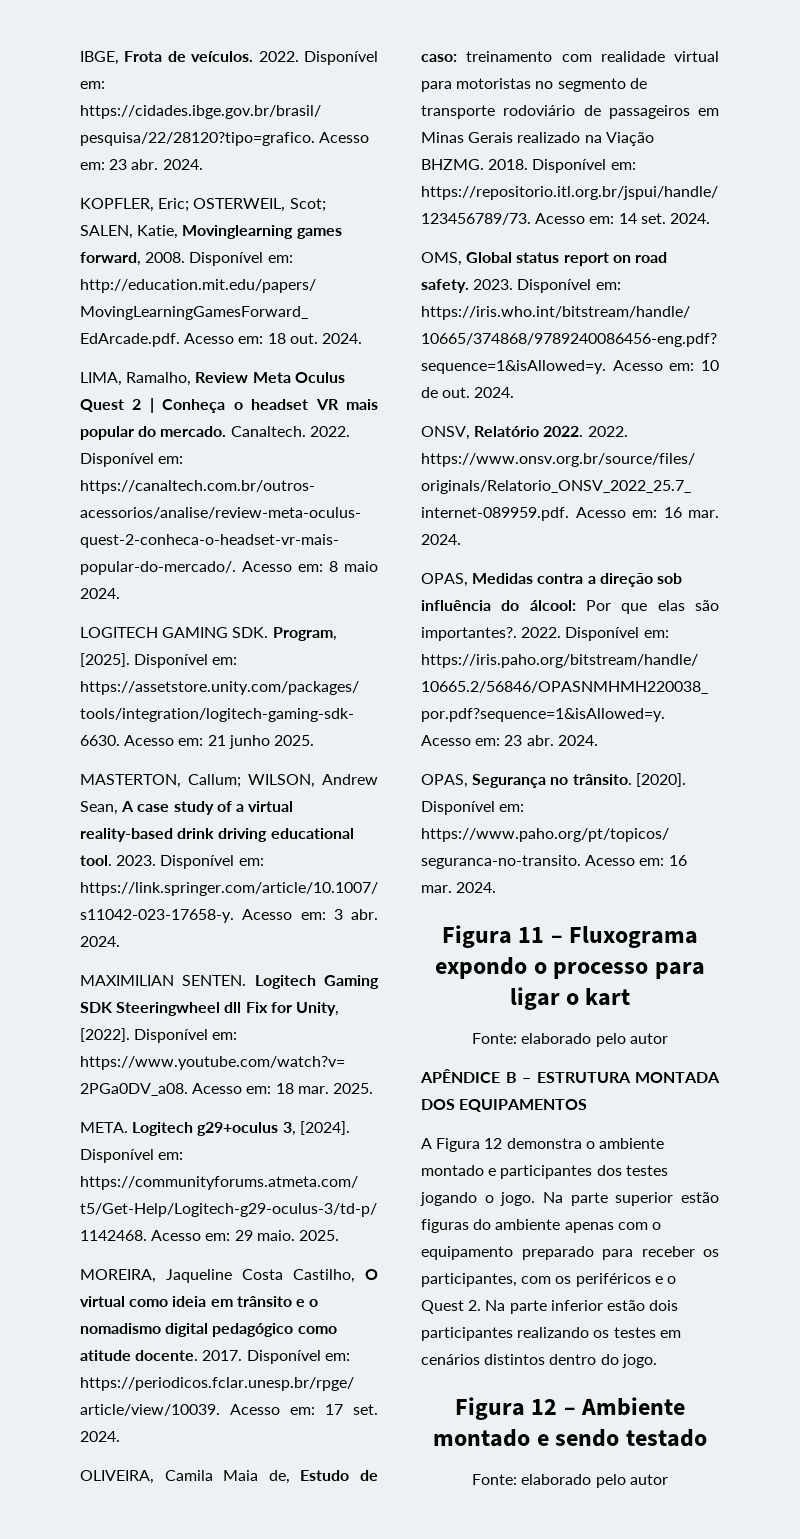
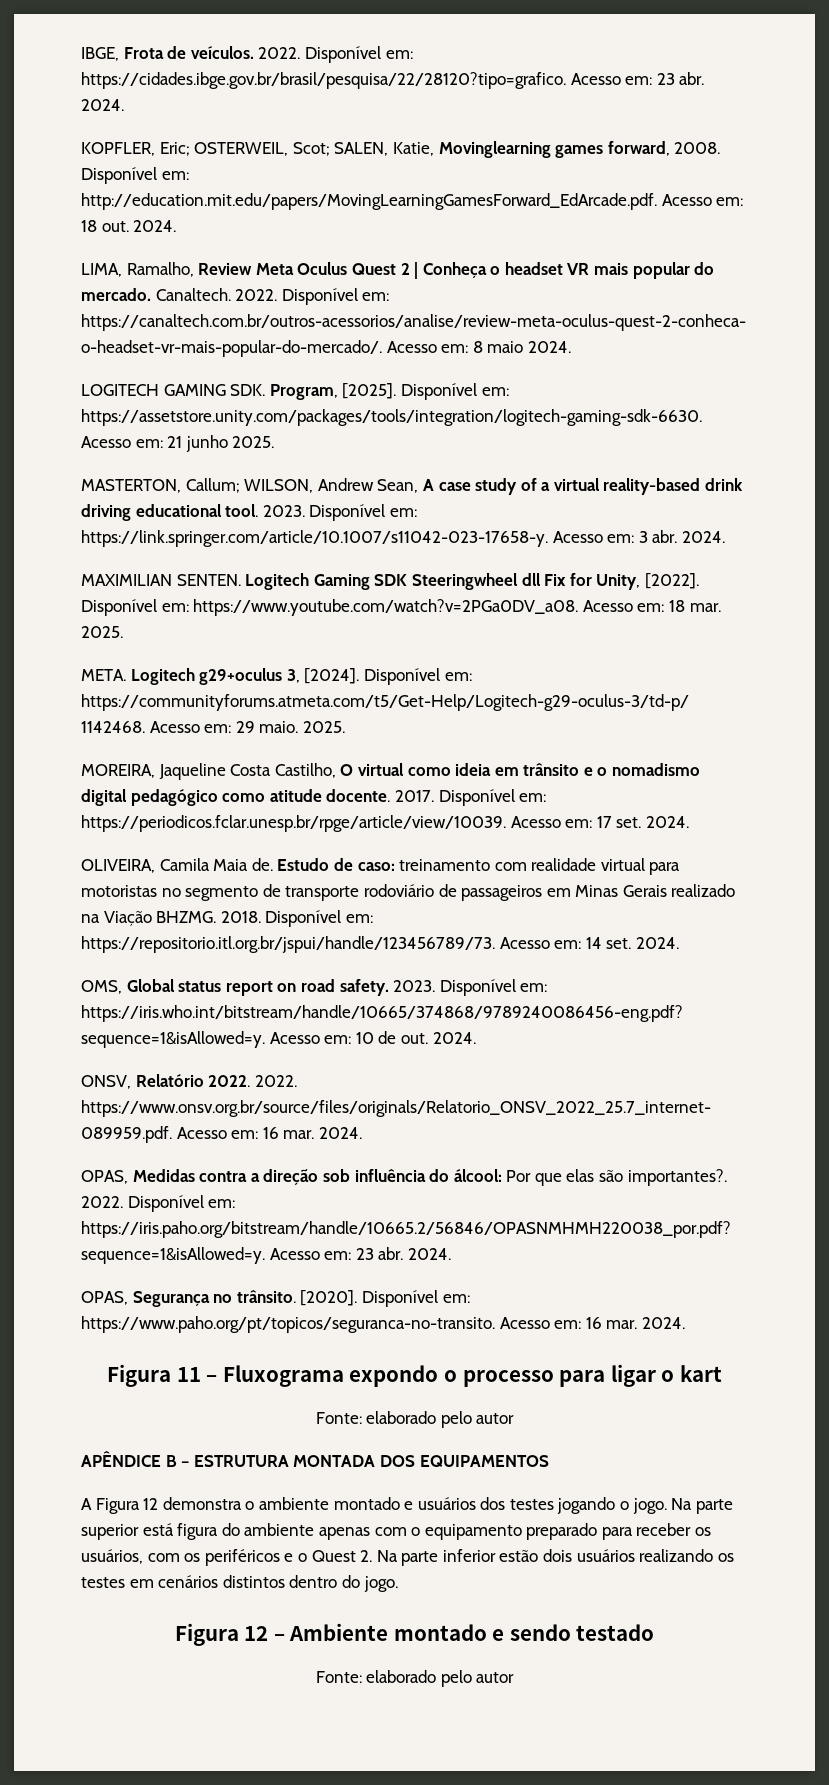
[268,1470,290,1484] de, -> [251,858,273,871] de.
[500,1165,593,1179] participantes -> [417,1497,476,1510] usuários
[681,1192,719,1203] [421,1219,469,1233] estão figuras -> [142,1523,219,1540] está figura
[421,1273,517,1287] participantes, -> [81,1549,143,1564] usuários,
[421,1327,513,1341] participantes -> [576,1549,635,1562] usuários

